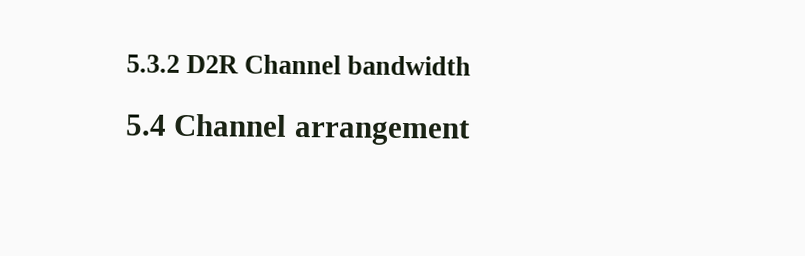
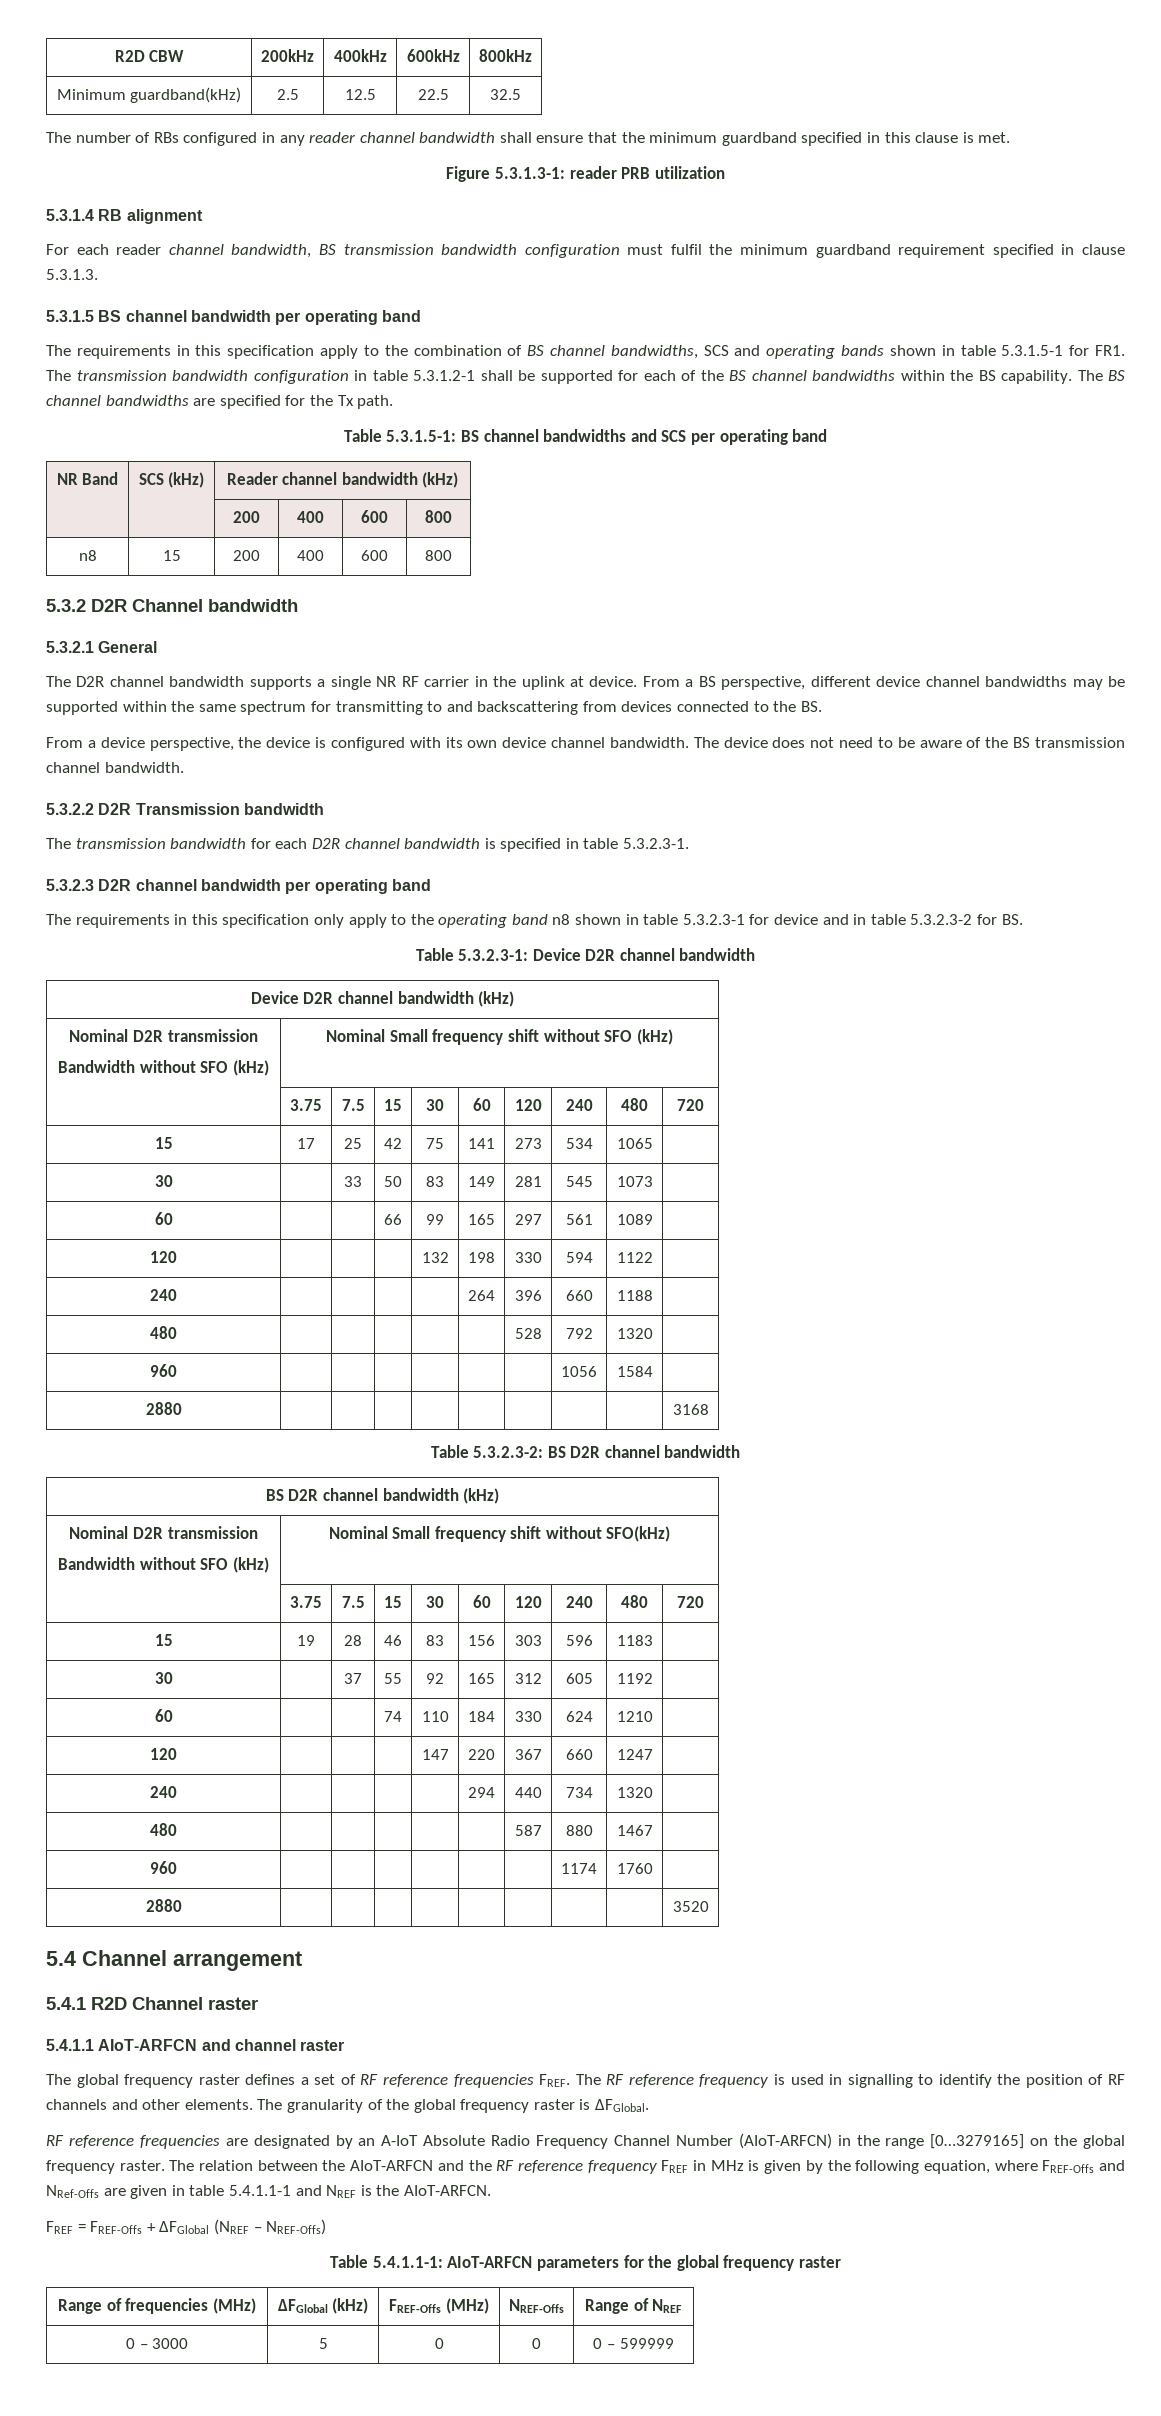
[126,54,472,76] [125,113,471,146] 5.3.2 D2R Channel bandwidth // 5.4 Channel arrangement -> [114,50,185,62] [261,49,314,62] [333,49,387,62] [406,49,460,62] [479,49,532,62] [56,87,242,103] [276,89,299,100] [344,89,376,100] [417,89,449,100] [490,89,521,100] [46,132,1011,146] [446,166,725,182] [46,209,203,224] [46,244,1125,258] [46,269,98,280] [46,310,421,325] [46,345,1126,359] [46,370,1125,384] [46,395,394,409] [343,429,828,445] [56,472,119,485] [138,472,205,488] [226,472,459,488] [233,511,260,523] [297,511,324,523] [361,510,388,523] [425,510,452,523] [78,550,97,561] [162,550,181,561] [233,550,260,561] [297,550,324,561] [361,550,388,561] [425,550,452,561] [46,599,298,612] [46,641,158,653] [46,676,1126,690] [46,701,822,715] [46,737,1126,751] [46,762,184,773] [46,803,324,815] [46,838,690,852] [46,879,431,894] [46,914,1023,928] [415,948,756,961] [250,991,515,1007] [69,1029,258,1042] [58,1060,269,1076] [326,1029,673,1045] [290,1099,322,1111] [341,1099,365,1111] [384,1099,402,1111] [426,1099,444,1111] [472,1098,491,1111] [514,1099,542,1111] [565,1099,593,1111] [621,1098,648,1111] [677,1099,704,1111] [154,1137,173,1149] [297,1138,315,1149] [344,1138,362,1149] [384,1138,402,1149] [426,1138,444,1149] [468,1138,495,1149] [514,1138,542,1149] [565,1138,593,1149] [616,1138,653,1149] [154,1175,173,1187] [344,1176,362,1187] [384,1176,402,1187] [426,1176,444,1187] [468,1176,495,1187] [514,1176,542,1187] [565,1176,593,1187] [616,1176,653,1187] [154,1212,173,1225] [384,1214,402,1225] [426,1214,444,1225] [468,1214,495,1225] [514,1214,542,1225] [565,1214,593,1225] [616,1214,653,1225] [150,1251,177,1263] [421,1252,449,1263] [468,1252,495,1263] [514,1252,542,1263] [565,1252,593,1263] [616,1252,653,1263] [150,1289,177,1301] [468,1290,495,1301] [514,1290,542,1301] [565,1290,593,1301] [616,1290,653,1301] [150,1326,177,1339] [514,1328,542,1339] [565,1328,593,1339] [616,1328,653,1339] [150,1364,177,1377] [561,1366,597,1377] [616,1366,653,1377] [145,1402,182,1415] [672,1404,709,1415] [430,1445,741,1458] [265,1488,500,1504] [69,1526,258,1539] [58,1557,269,1573] [328,1526,671,1542] [290,1596,322,1608] [341,1596,365,1608] [384,1596,402,1608] [426,1596,444,1608] [472,1595,491,1608] [514,1596,542,1608] [565,1596,593,1608] [621,1595,648,1608] [677,1596,704,1608] [154,1634,173,1646] [297,1635,315,1646] [344,1635,362,1646] [384,1635,402,1646] [426,1635,444,1646] [468,1635,495,1646] [514,1635,542,1646] [565,1635,593,1646] [616,1635,653,1646] [154,1672,173,1684] [344,1673,362,1684] [384,1673,402,1684] [426,1673,444,1684] [468,1673,495,1684] [514,1673,542,1684] [565,1673,593,1684] [616,1673,653,1684] [154,1709,173,1722] [384,1711,402,1722] [421,1711,449,1722] [468,1711,495,1722] [514,1711,542,1722] [565,1711,593,1722] [616,1711,653,1722] [150,1748,177,1760] [421,1749,449,1760] [468,1749,495,1760] [514,1749,542,1760] [565,1749,593,1760] [616,1749,653,1760] [150,1786,177,1798] [468,1787,495,1798] [514,1787,542,1798] [565,1787,593,1798] [616,1787,653,1798] [150,1823,177,1836] [514,1825,542,1836] [565,1825,593,1836] [616,1825,653,1836] [150,1861,177,1874] [561,1863,597,1874] [616,1863,653,1874] [145,1899,182,1912] [672,1901,709,1912] [46,1950,302,1971] [46,1997,258,2010] [46,2039,345,2051] [46,2074,1125,2088] [46,2099,650,2113] [46,2133,1125,2149] [46,2160,1125,2174] [46,2185,491,2199] [46,2219,327,2235] [330,2255,841,2271] [58,2298,256,2314] [277,2298,369,2314] [389,2298,489,2314] [509,2299,564,2313] [584,2298,683,2314] [125,2338,189,2349] [318,2338,328,2349] [434,2338,444,2349] [532,2338,541,2349] [593,2338,674,2349] R2D CBW | 200kHz | 400kHz | 600kHz | 800kHz // Minimum guardband(kHz) | 2.5 | 12.5 | 22.5 | 32.5 // The number of RBs configured in any reader channel bandwidth shall ensure that the minimum guardband specified in this clause is met. // Figure 5.3.1.3-1: reader PRB utilization // 5.3.1.4 RB alignment // For each reader channel bandwidth, BS transmission bandwidth configuration must fulfil the minimum guardband requirement specified in clause 5.3.1.3. // 5.3.1.5 BS channel bandwidth per operating band // The requirements in this specification apply to the combination of BS channel bandwidths, SCS and operating bands shown in table 5.3.1.5-1 for FR1. The transmission bandwidth configuration in table 5.3.1.2-1 shall be supported for each of the BS channel bandwidths within the BS capability. The BS channel bandwidths are specified for the Tx path. // Table 5.3.1.5-1: BS channel bandwidths and SCS per operating band // NR Band | SCS (kHz) | Reader channel bandwidth (kHz) // | | 200 | 400 | 600 | 800 // n8 | 15 | 200 | 400 | 600 | 800 // 5.3.2 D2R Channel bandwidth // 5.3.2.1 General // The D2R channel bandwidth supports a single NR RF carrier in the uplink at device. From a BS perspective, different device channel bandwidths may be supported within the same spectrum for transmitting to and backscattering from devices connected to the BS. // From a device perspective, the device is configured with its own device channel bandwidth. The device does not need to be aware of the BS transmission channel bandwidth. // 5.3.2.2 D2R Transmission bandwidth // The transmission bandwidth for each D2R channel bandwidth is specified in table 5.3.2.3-1. // 5.3.2.3 D2R channel bandwidth per operating band // The requirements in this specification only apply to the operating band n8 shown in table 5.3.2.3-1 for device and in table 5.3.2.3-2 for BS. // Table 5.3.2.3-1: Device D2R channel bandwidth // Device D2R channel bandwidth (kHz) // Nominal D2R transmission // Bandwidth without SFO (kHz) | Nominal Small frequency shift without SFO (kHz) // | 3.75 | 7.5 | 15 | 30 | 60 | 120 | 240 | 480 | 720 // 15 | 17 | 25 | 42 | 75 | 141 | 273 | 534 | 1065 | // 30 | | 33 | 50 | 83 | 149 | 281 | 545 | 1073 | // 60 | | | 66 | 99 | 165 | 297 | 561 | 1089 | // 120 | | | | 132 | 198 | 330 | 594 | 1122 | // 240 | | | | | 264 | 396 | 660 | 1188 | // 480 | | | | | | 528 | 792 | 1320 | // 960 | | | | | | | 1056 | 1584 | // 2880 | | | | | | | | | 3168 // Table 5.3.2.3-2: BS D2R channel bandwidth // BS D2R channel bandwidth (kHz) // Nominal D2R transmission // Bandwidth without SFO (kHz) | Nominal Small frequency shift without SFO(kHz) // | 3.75 | 7.5 | 15 | 30 | 60 | 120 | 240 | 480 | 720 // 15 | 19 | 28 | 46 | 83 | 156 | 303 | 596 | 1183 | // 30 | | 37 | 55 | 92 | 165 | 312 | 605 | 1192 | // 60 | | | 74 | 110 | 184 | 330 | 624 | 1210 | // 120 | | | | 147 | 220 | 367 | 660 | 1247 | // 240 | | | | | 294 | 440 | 734 | 1320 | // 480 | | | | | | 587 | 880 | 1467 | // 960 | | | | | | | 1174 | 1760 | // 2880 | | | | | | | | | 3520 // 5.4 Channel arrangement // 5.4.1 R2D Channel raster // 5.4.1.1 AIoT-ARFCN and channel raster // The global frequency raster defines a set of RF reference frequencies FREF. The RF reference frequency is used in signalling to identify the position of RF channels and other elements. The granularity of the global frequency raster is ΔFGlobal. // RF reference frequencies are designated by an A-IoT Absolute Radio Frequency Channel Number (AIoT-ARFCN) in the range [0…3279165] on the global frequency raster. The relation between the AIoT-ARFCN and the RF reference frequency FREF in MHz is given by the following equation, where FREF-Offs and NRef-Offs are given in table 5.4.1.1-1 and NREF is the AIoT-ARFCN. // FREF = FREF-Offs + ΔFGlobal (NREF – NREF-Offs) // Table 5.4.1.1-1: AIoT-ARFCN parameters for the global frequency raster // Range of frequencies (MHz) | ΔFGlobal (kHz) | FREF-Offs (MHz) | NREF-Offs | Range of NREF // 0 – 3000 | 5 | 0 | 0 | 0 – 599999

